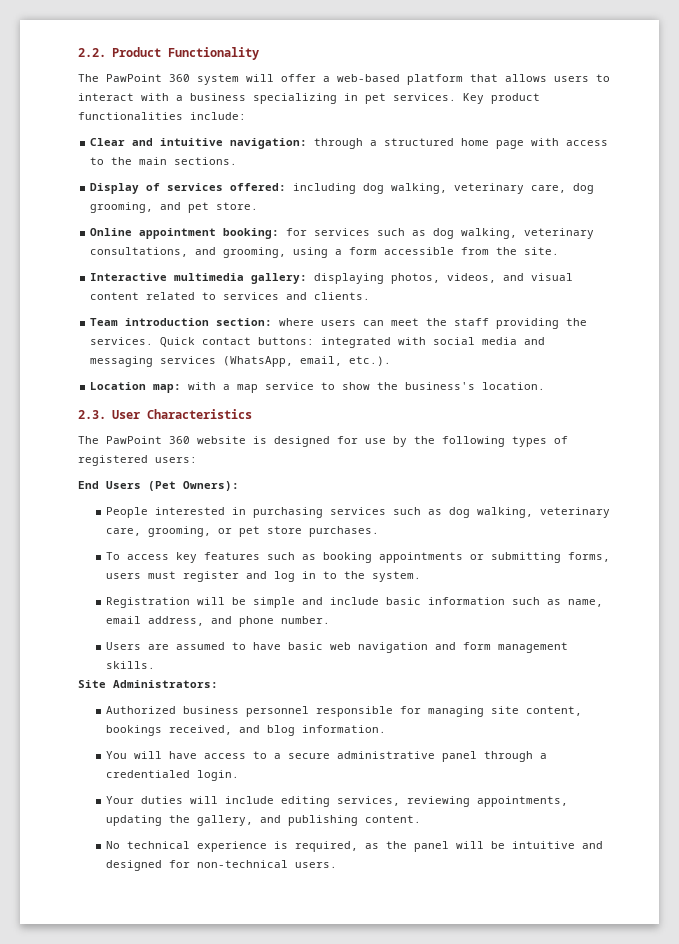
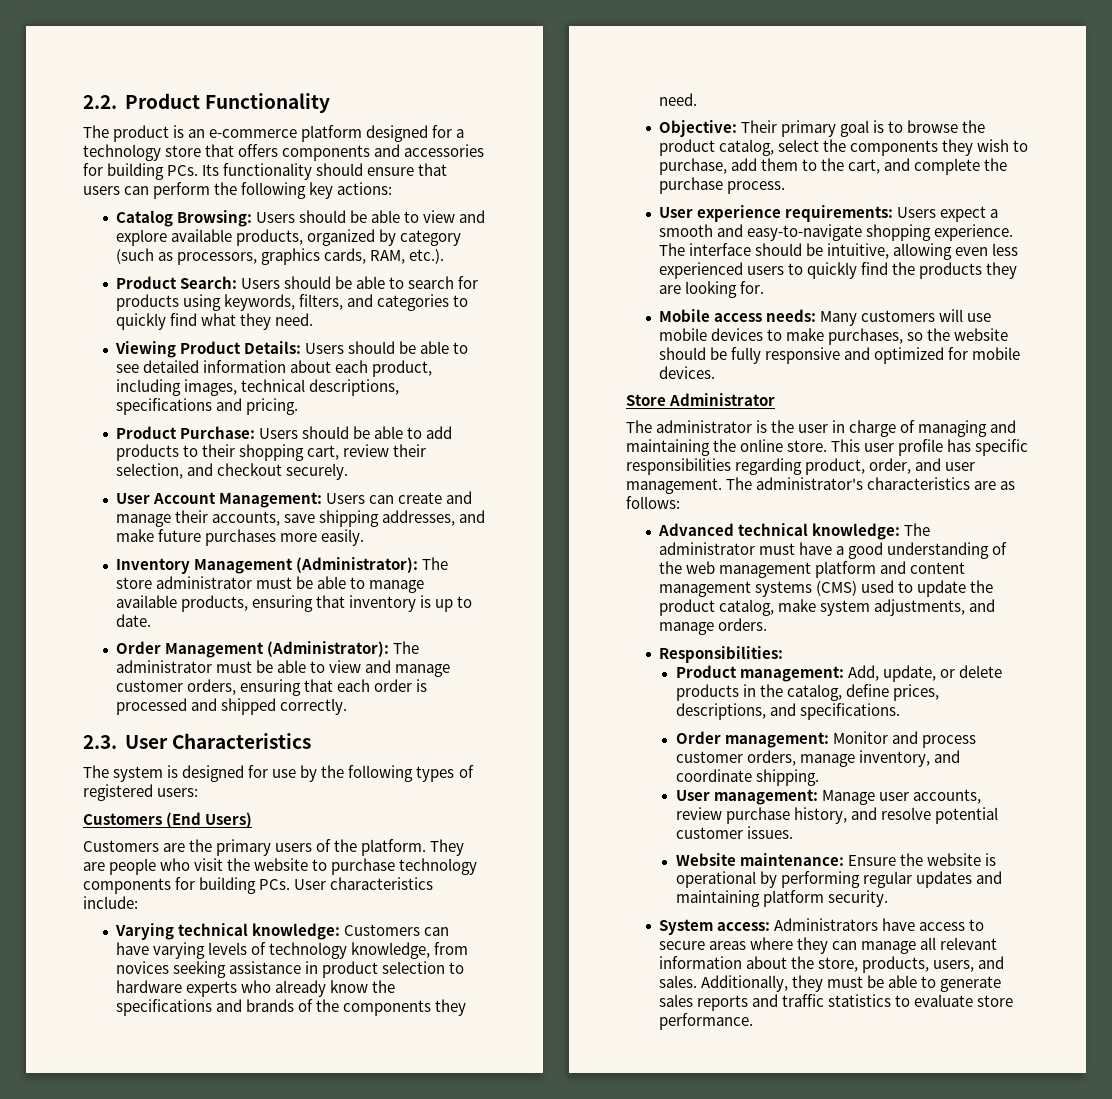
[106,74,610,85] [78,93,540,104] [78,112,246,120] [90,138,609,149] [90,157,238,165] [90,183,595,194] [90,202,259,213] [90,228,595,239] [90,247,560,258] [90,273,574,284] [90,292,371,300] [90,318,588,329] [90,337,546,348] [90,356,392,367] [90,382,546,393] PawPoint 360 system will offer a web-based platform that allows users to interact with a business specializing in pet services. Key product functionalities include: // Clear and intuitive navigation: through a structured home page with access to the main sections. // Display of services offered: including dog walking, veterinary care, dog grooming, and pet store. // Online appointment booking: for services such as dog walking, veterinary consultations, and grooming, using a form accessible from the site. // Interactive multimedia gallery: displaying photos, videos, and visual content related to services and clients. // Team introduction section: where users can meet the staff providing the services. Quick contact buttons: integrated with social media and messaging services (WhatsApp, email, etc.). // Location map: with a map service to show the business's location. -> [113,125,465,142] [83,144,485,161] [83,163,448,180] [83,182,393,199] [116,210,486,227] [116,229,462,246] [116,248,445,265] [116,276,479,289] [116,294,469,311] [116,313,314,330] [115,341,469,358] [116,360,433,377] [116,379,400,396] [116,398,299,415] [116,426,453,439] [116,444,427,461] [116,463,349,480] [116,491,473,508] [116,510,486,527] [116,529,365,546] [116,557,449,574] [116,576,425,593] [116,595,473,612] [116,614,152,627] [116,641,420,658] [116,660,451,677] [116,679,428,696] [116,698,348,715] product is an e-commerce platform designed for a technology store that offers components and accessories for building PCs. Its functionality should ensure that users can perform the following key actions: // Catalog Browsing: Users should be able to view and explore available products, organized by category (such as processors, graphics cards, RAM, etc.). // Product Search: Users should be able to search for products using keywords, filters, and categories to quickly find what they need. // Viewing Product Details: Users should be able to see detailed information about each product, including images, technical descriptions, specifications and pricing. // Product Purchase: Users should be able to add products to their shopping cart, review their selection, and checkout securely. // User Account Management: Users can create and manage their accounts, save shipping addresses, and make future purchases more easily. // Inventory Management (Administrator): The store administrator must be able to manage available products, ensuring that inventory is up to date. // Order Management (Administrator): The administrator must be able to view and manage customer orders, ensuring that each order is processed and shipped correctly.
[106,436,246,444] PawPoint 360 website -> [113,766,164,782] system
[78,481,239,491] [105,507,610,518] [105,526,379,537] [105,552,610,563] [105,571,421,582] [105,597,603,608] [105,616,330,627] [105,642,568,653] [105,661,155,669] [78,680,218,688] [105,706,582,717] [105,725,386,736] [105,751,547,762] [105,770,239,781] [105,796,568,807] [105,815,421,826] [105,841,603,852] [105,860,337,871] End Users (Pet Owners): // People interested in purchasing services such as dog walking, veterinary care, grooming, or pet store purchases. // To access key features such as booking appointments or submitting forms, users must register and log in to the system. // Registration will be simple and include basic information such as name, email address, and phone number. // Users are assumed to have basic web navigation and form management skills. // Site Administrators: // Authorized business personnel responsible for managing site content, bookings received, and blog information. // You will have access to a secure administrative panel through a credentialed login. // Your duties will include editing services, reviewing appointments, updating the gallery, and publishing content. // No technical experience is required, as the panel will be intuitive and designed for non-technical users. -> [83,812,253,828] [83,839,465,856] [83,858,478,875] [83,877,434,894] [83,896,138,909] [115,923,450,940] [116,942,469,959] [116,961,465,978] [116,980,396,997] [116,999,467,1016] [659,93,698,106] [659,120,986,137] [659,139,1029,156] [659,158,1008,175] [659,177,786,194] [659,205,999,222] [659,224,1014,241] [659,243,1019,260] [659,262,1018,279] [659,281,765,298] [659,309,992,326] [659,328,1009,345] [659,347,1021,364] [659,366,716,379] [626,393,776,406] [626,420,1017,437] [626,439,1029,456] [626,458,976,475] [626,477,1016,494] [626,496,680,509] [658,523,931,540] [659,542,1008,559] [659,561,966,578] [659,580,994,597] [659,599,996,616] [659,618,768,635] [659,646,784,663] [675,665,1002,682] [675,684,939,701] [675,703,900,720] [675,731,976,748] [675,750,960,767] [675,769,819,786] [675,789,981,805] [675,807,998,824] [675,826,793,839] [675,853,996,866] [675,871,1002,888] [675,890,888,907] [659,918,985,935] [659,937,998,954] [659,956,1005,973] [659,975,1002,992] [659,994,1014,1011] [659,1013,754,1030] Customers (End Users) // Customers are the primary users of the platform. They are people who visit the website to purchase technology components for building PCs. User characteristics include: // Varying technical knowledge: Customers can have varying levels of technology knowledge, from novices seeking assistance in product selection to hardware experts who already know the specifications and brands of the components they need. // Objective: Their primary goal is to browse the product catalog, select the components they wish to purchase, add them to the cart, and complete the purchase process. // User experience requirements: Users expect a smooth and easy-to-navigate shopping experience. The interface should be intuitive, allowing even less experienced users to quickly find the products they are looking for. // Mobile access needs: Many customers will use mobile devices to make purchases, so the website should be fully responsive and optimized for mobile devices. // Store Administrator // The administrator is the user in charge of managing and maintaining the online store. This user profile has specific responsibilities regarding product, order, and user management. The administrator's characteristics are as follows: // Advanced technical knowledge: The administrator must have a good understanding of the web management platform and content management systems (CMS) used to update the product catalog, make system adjustments, and manage orders. // Responsibilities: // Product management: Add, update, or delete products in the catalog, define prices, descriptions, and specifications. // Order management: Monitor and process customer orders, manage inventory, and coordinate shipping. // User management: Manage user accounts, review purchase history, and resolve potential customer issues. // Website maintenance: Ensure the website is operational by performing regular updates and maintaining platform security. // System access: Administrators have access to secure areas where they can manage all relevant information about the store, products, users, and sales. Additionally, they must be able to generate sales reports and traffic statistics to evaluate store performance.

